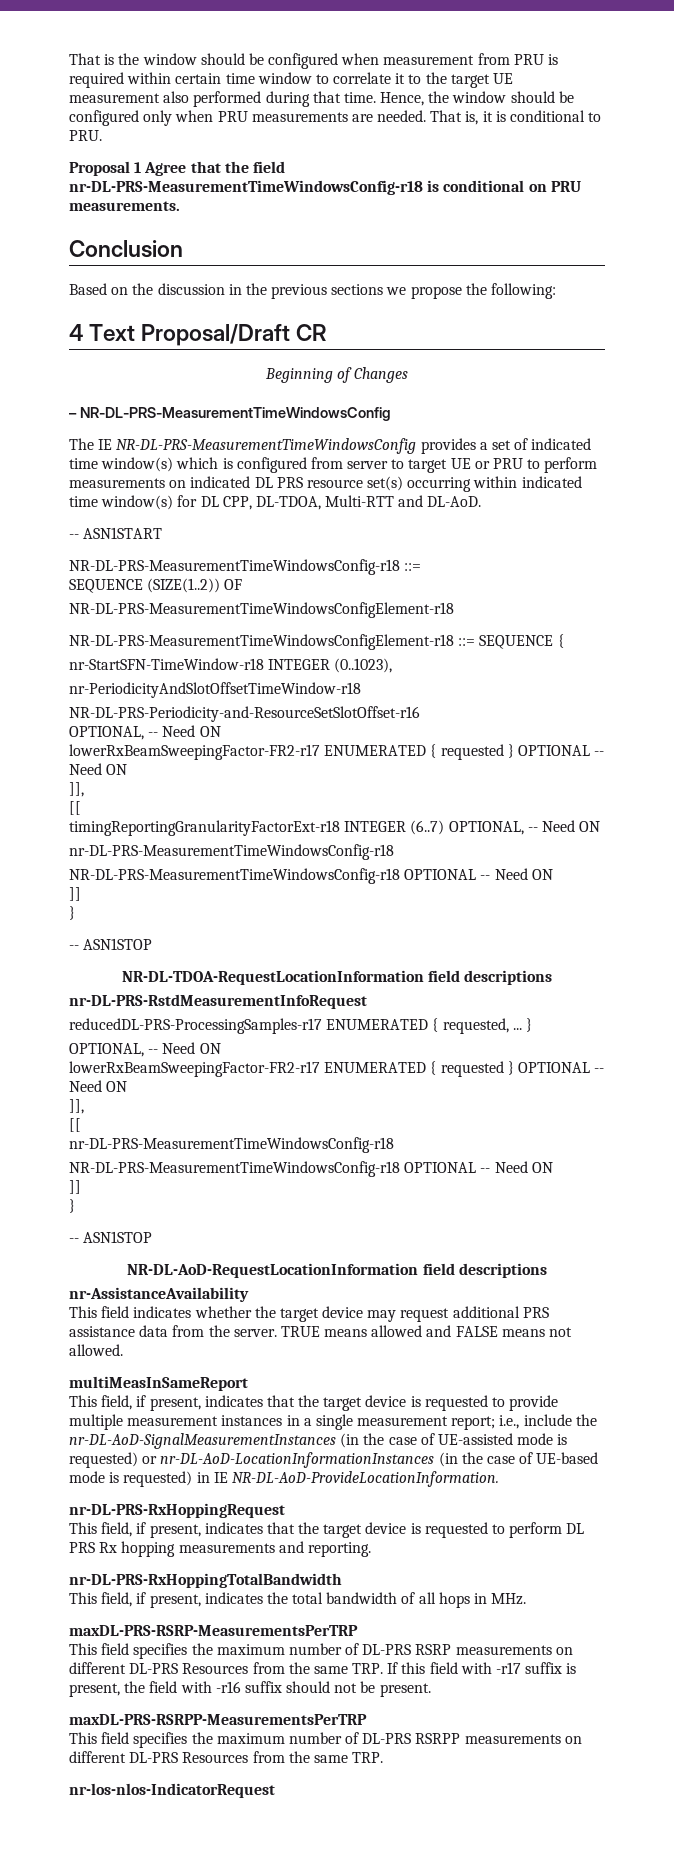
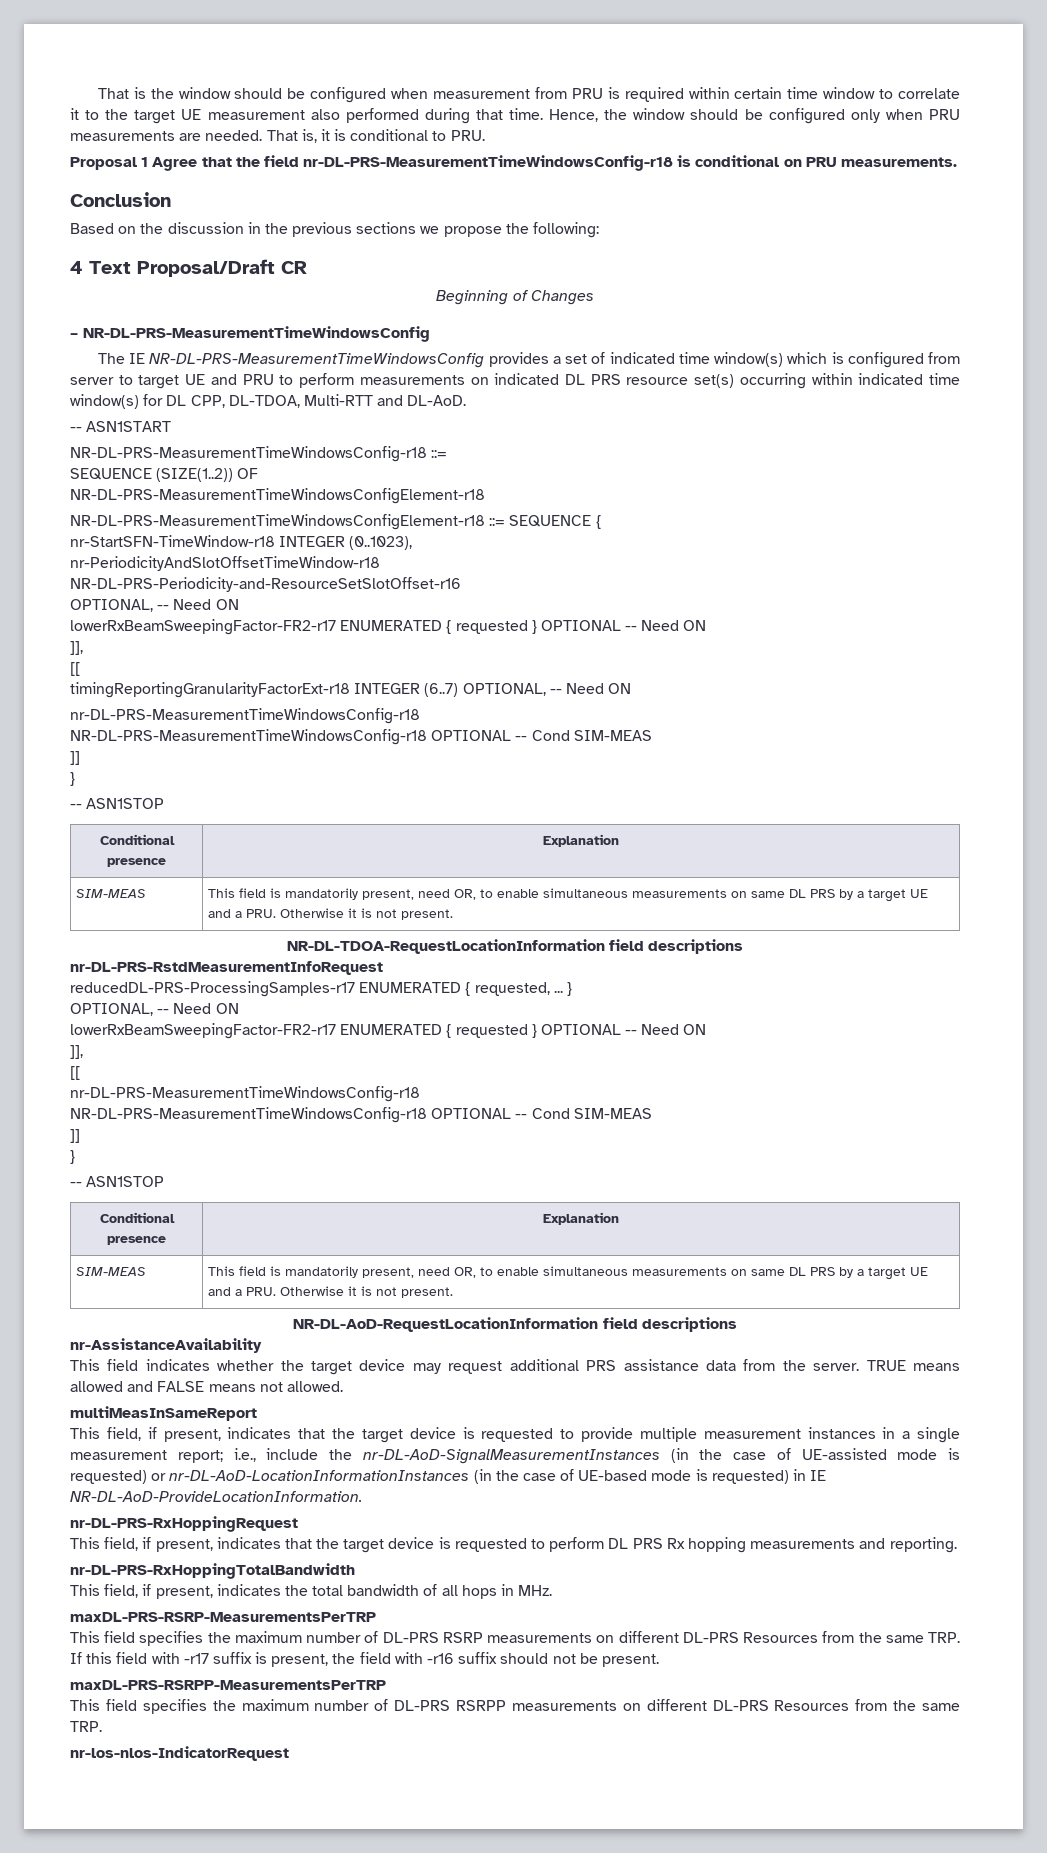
[474,461,490,469] or -> [210,374,237,385] and
[494,868,553,880] [69,887,81,901] [69,906,75,920] [69,938,153,950] Need ON // ]] // } // -- ASN1STOP -> [531,730,652,741] [70,751,80,765] [70,772,75,786] [70,798,165,809] [99,834,175,845] [107,858,166,867] [543,834,619,847] [76,889,147,898] [208,888,929,902] [208,908,454,920] Cond SIM-MEAS // ]] // } // -- ASN1STOP // Conditional presence | Explanation // SIM-MEAS | This field is mandatorily present, need OR, to enable simultaneous measurements on same DL PRS by a target UE and a PRU. Otherwise it is not present.
[494,1161,553,1173] [69,1180,81,1194] [69,1199,75,1213] [69,1231,153,1243] Need ON // ]] // } // -- ASN1STOP -> [531,1108,652,1119] [70,1129,80,1143] [70,1150,75,1164] [70,1176,165,1187] [99,1212,175,1223] [107,1236,166,1245] [543,1212,619,1225] [76,1267,147,1276] [208,1266,929,1280] [208,1286,454,1298] Cond SIM-MEAS // ]] // } // -- ASN1STOP // Conditional presence | Explanation // SIM-MEAS | This field is mandatorily present, need OR, to enable simultaneous measurements on same DL PRS by a target UE and a PRU. Otherwise it is not present.

